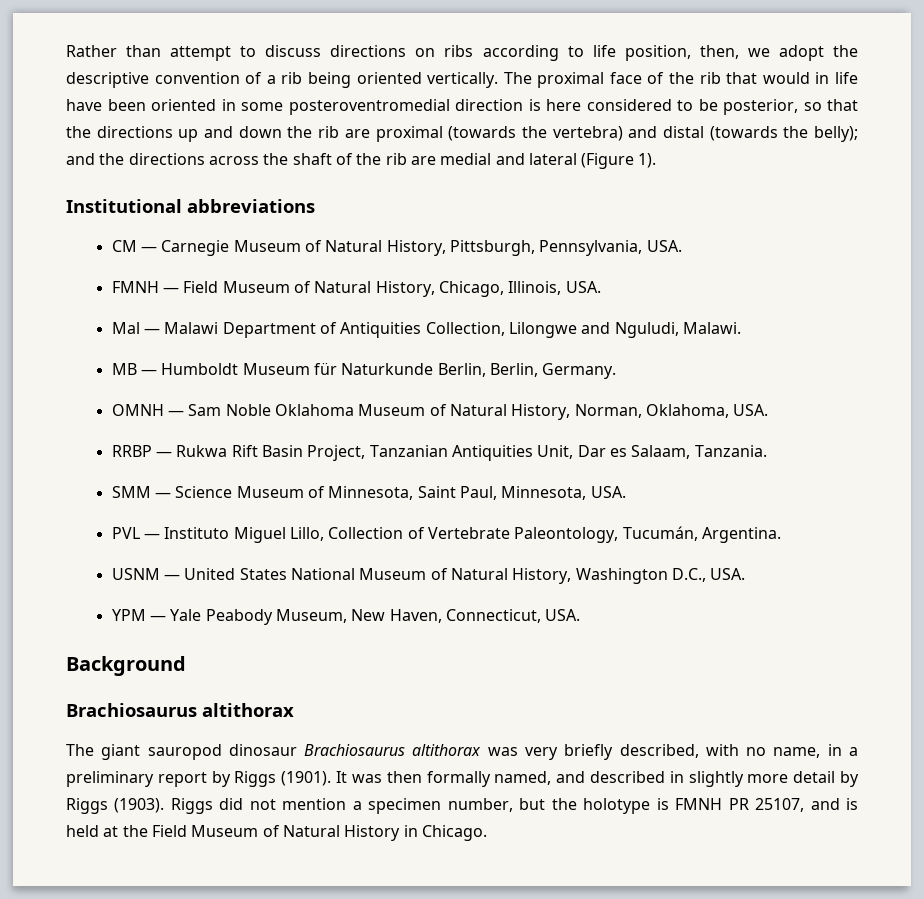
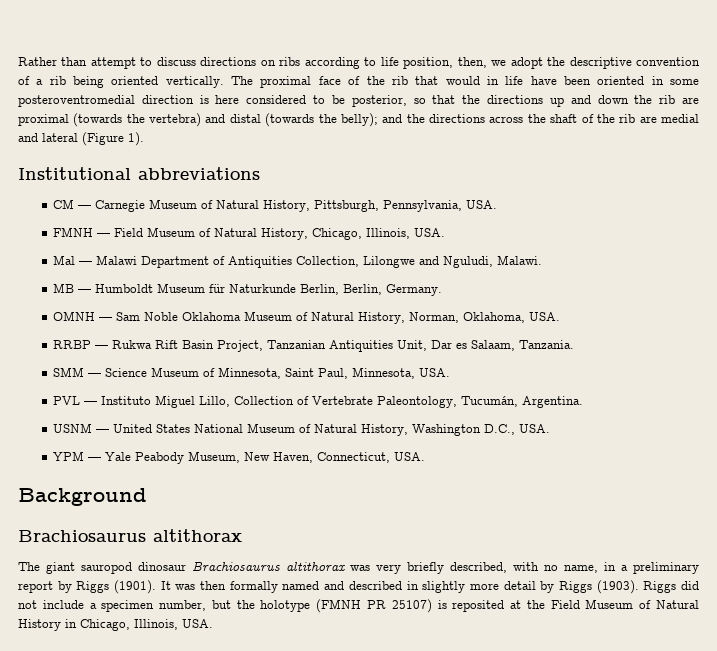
[494,771,552,785] named, -> [282,581,320,590] named
[282,798,347,810] mention -> [42,600,84,609] include
[656,798,859,812] [66,825,99,837] is FMNH PR 25107, and is held -> [316,599,505,613] (FMNH PR 25107) is reposited
[421,825,487,841] Chicago. -> [80,619,213,631] Chicago, Illinois, USA.

